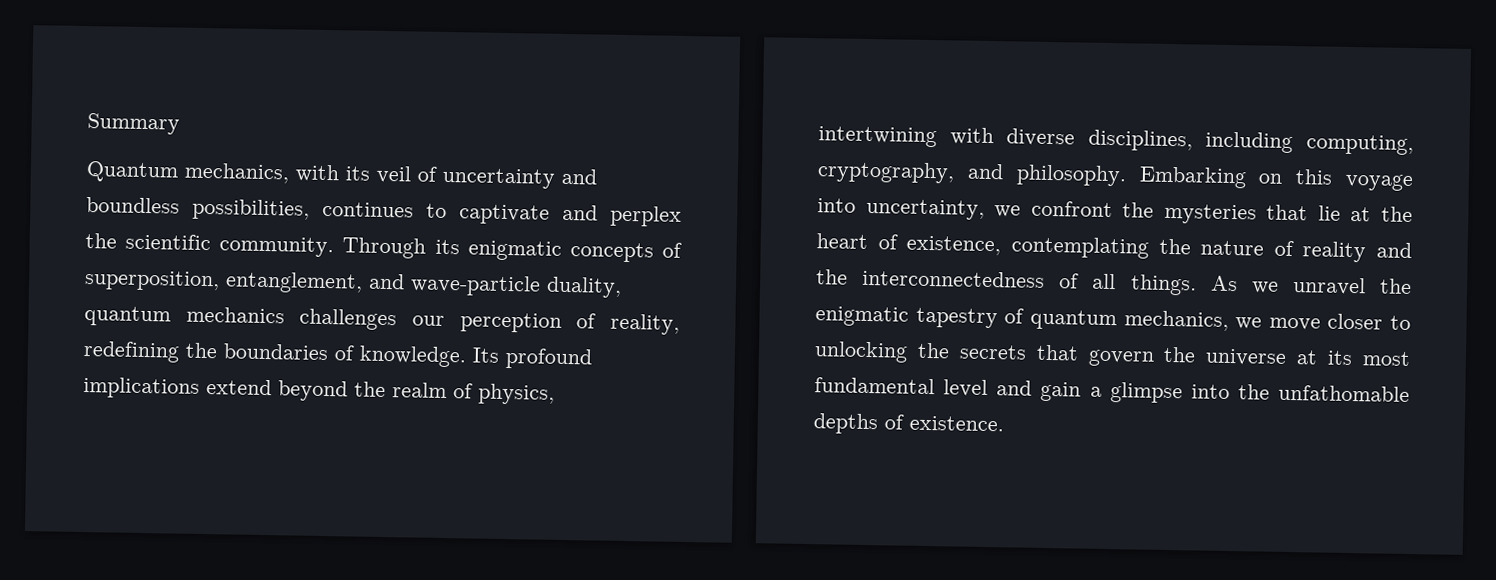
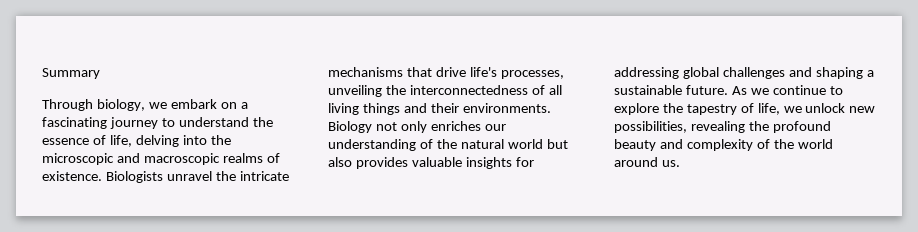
[86,161,597,189] [86,197,682,227] [85,233,682,263] [84,270,622,298] [84,306,681,335] [83,340,592,370] [83,376,555,405] [818,126,1414,156] [817,161,1413,192] [817,198,1413,225] [816,233,1412,263] [816,269,1412,296] [815,306,1411,331] [814,341,1411,367] [814,377,1410,404] [813,413,1004,435] Quantum mechanics, with its veil of uncertainty and boundless possibilities, continues to captivate and perplex the scientific community. Through its enigmatic concepts of superposition, entanglement, and wave-particle duality, quantum mechanics challenges our perception of reality, redefining the boundaries of knowledge. Its profound implications extend beyond the realm of physics, intertwining with diverse disciplines, including computing, cryptography, and philosophy. Embarking on this voyage into uncertainty, we confront the mysteries that lie at the heart of existence, contemplating the nature of reality and the interconnectedness of all things. As we unravel the enigmatic tapestry of quantum mechanics, we move closer to unlocking the secrets that govern the universe at its most fundamental level and gain a glimpse into the unfathomable depths of existence. -> [42,99,248,111] [42,117,273,129] [42,135,231,147] [42,153,280,165] [42,171,289,183] [328,67,564,79] [328,85,562,97] [328,103,551,115] [328,121,506,133] [328,139,568,151] [328,157,534,169] [614,67,874,79] [614,85,843,95] [614,103,876,115] [614,121,831,133] [614,139,833,151] [614,157,680,167] Through biology, we embark on a fascinating journey to understand the essence of life, delving into the microscopic and macroscopic realms of existence. Biologists unravel the intricate mechanisms that drive life's processes, unveiling the interconnectedness of all living things and their environments. Biology not only enriches our understanding of the natural world but also provides valuable insights for addressing global challenges and shaping a sustainable future. As we continue to explore the tapestry of life, we unlock new possibilities, revealing the profound beauty and complexity of the world around us.

